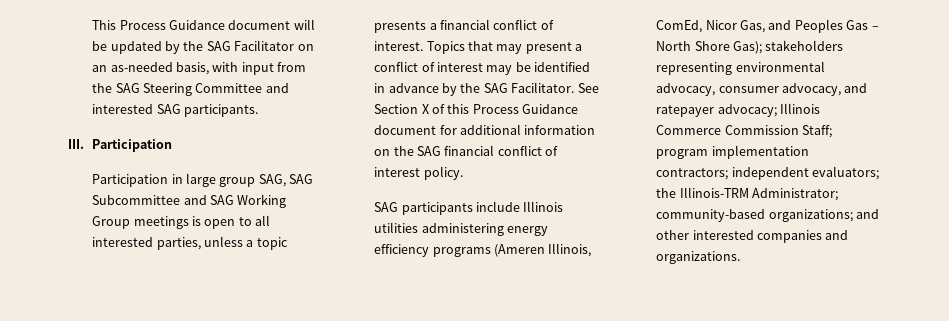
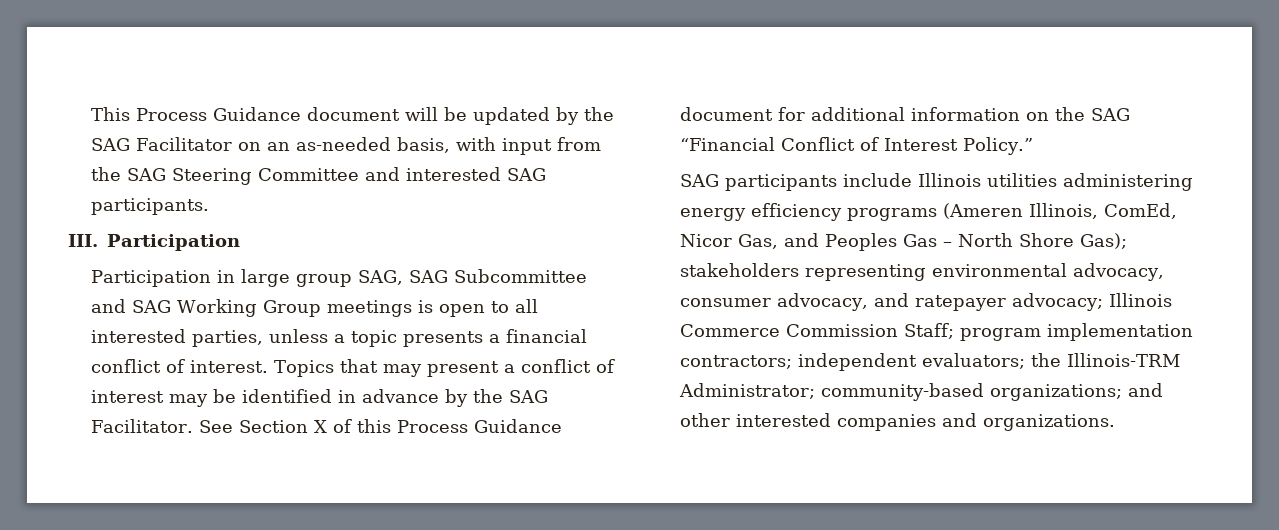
[444,145,559,156] [374,166,463,180] financial conflict of interest policy. -> [679,137,1033,155] “Financial Conflict of Interest Policy.”

